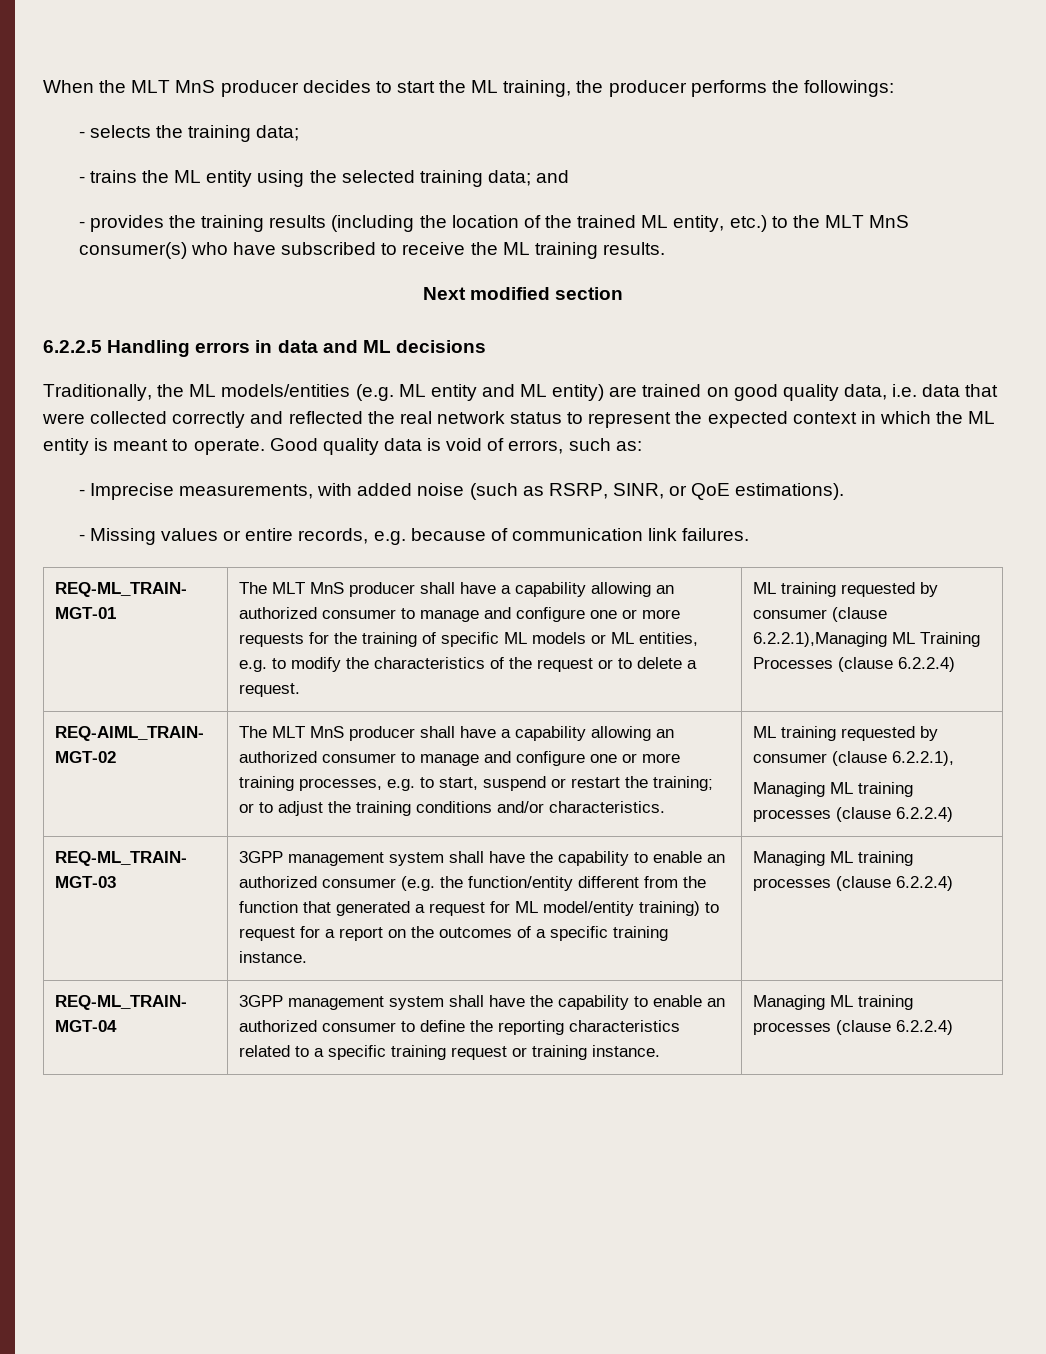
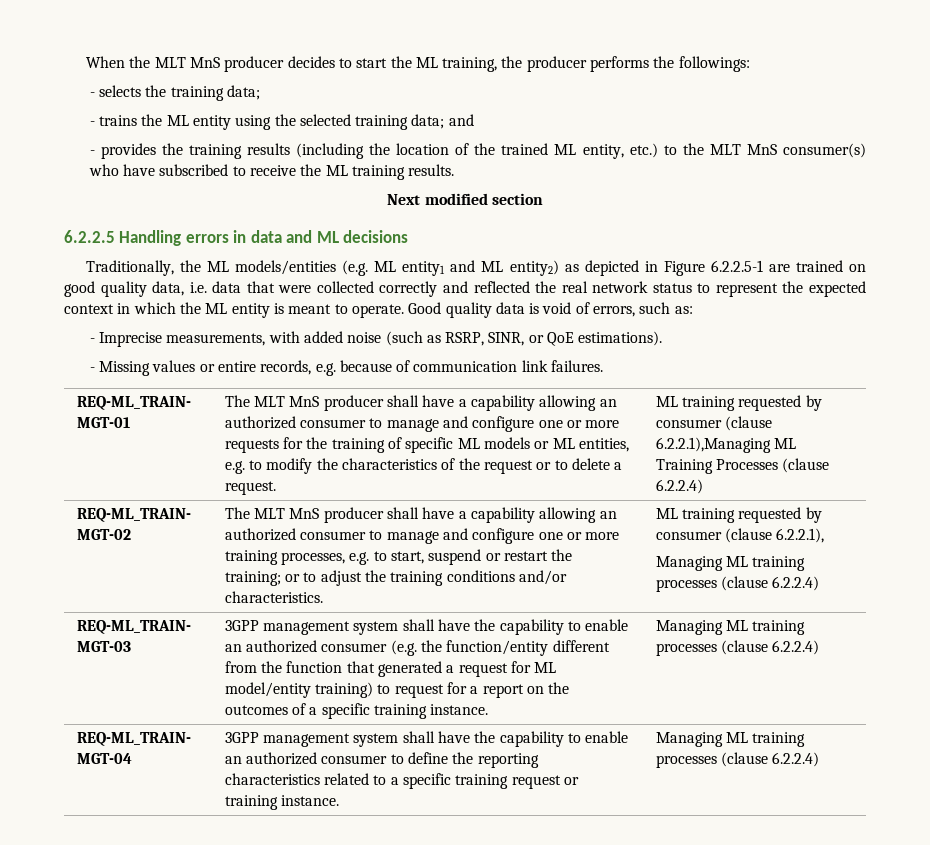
[430,384,605,401] entity and ML entity) -> [402,260,763,276] entity1 and ML entity2) as depicted in Figure 6.2.2.5-1
[55,726,205,741] REQ-AIML_TRAIN- -> [76,508,191,522] REQ-ML_TRAIN-

